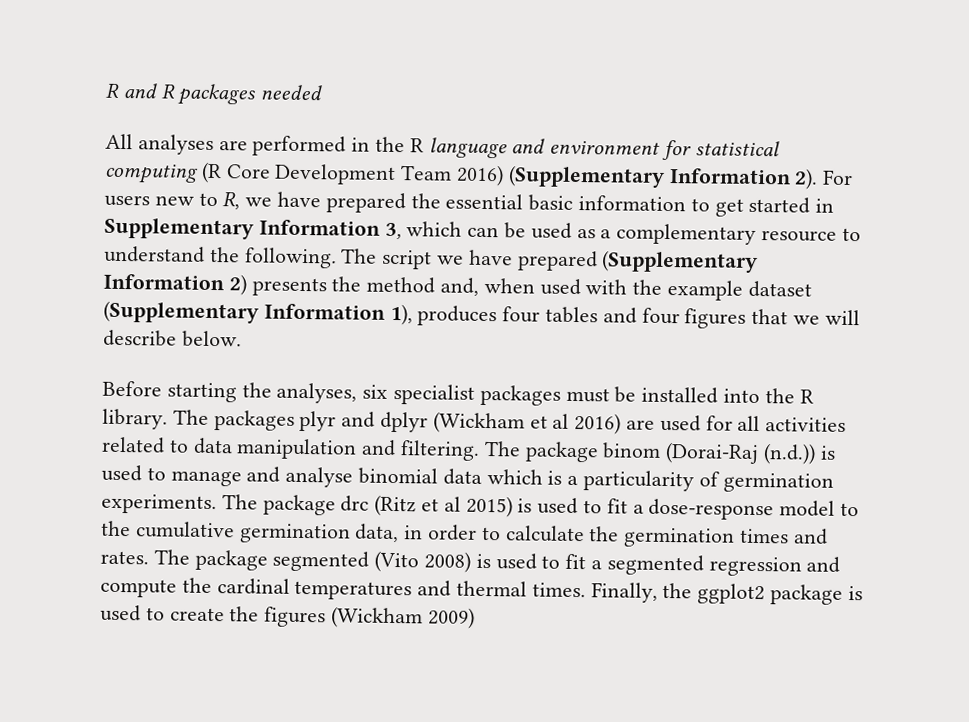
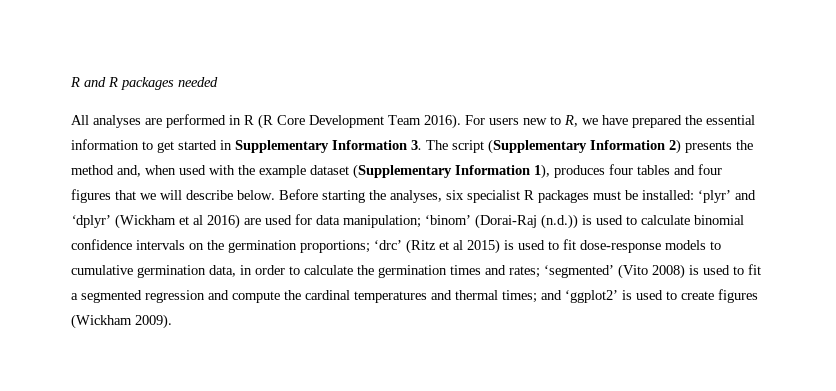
[375,136,780,161] [104,161,819,190] the R language and environment for statistical computing (R Core Development Team 2016) (Supplementary Information 2). -> [244,114,461,129] R (R Core Development Team 2016).
[528,194,574,211] basic -> (755, 120) none
[384,221,861,245] [104,245,598,272] 3, which can be used as a complementary resource to understand the following. The script we have prepared -> [411,140,484,153] 3. The script
(242, 339) // -> (275, 195) none
(476, 394) none -> [524,190,534,200] R
[641,386,814,404] [102,408,429,433] installed into the R library. The packages plyr and dplyr -> [642,190,756,203] [71,215,111,228] installed: ‘plyr’ and ‘dplyr’
[737,415,847,432] [101,436,662,463] all activities related to data manipulation and filtering. The package binom -> [316,215,471,228] data manipulation; ‘binom’
[170,466,834,493] [101,493,370,516] manage and analyse binomial data which is a particularity of germination experiments. The package drc -> [641,215,744,225] [71,239,402,253] calculate binomial confidence intervals on the germination proportions; ‘drc’
[632,498,860,521] [101,520,131,537] a dose-response model to the -> [580,240,721,253] dose-response models to
[100,549,370,572] rates. The package segmented -> [509,265,614,278] rates; ‘segmented’
[531,582,844,605] times. Finally, the ggplot2 package -> [502,290,618,303] times; and ‘ggplot2’
[229,606,260,622] the -> (714, 295) none
[427,607,475,629] 2009) -> [135,314,172,329] 2009).

